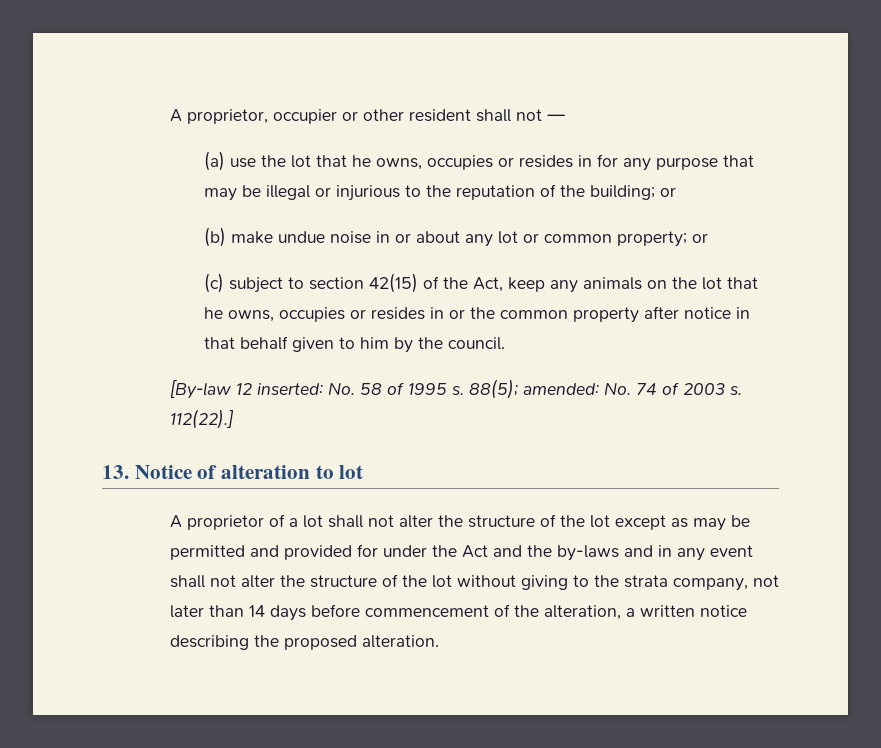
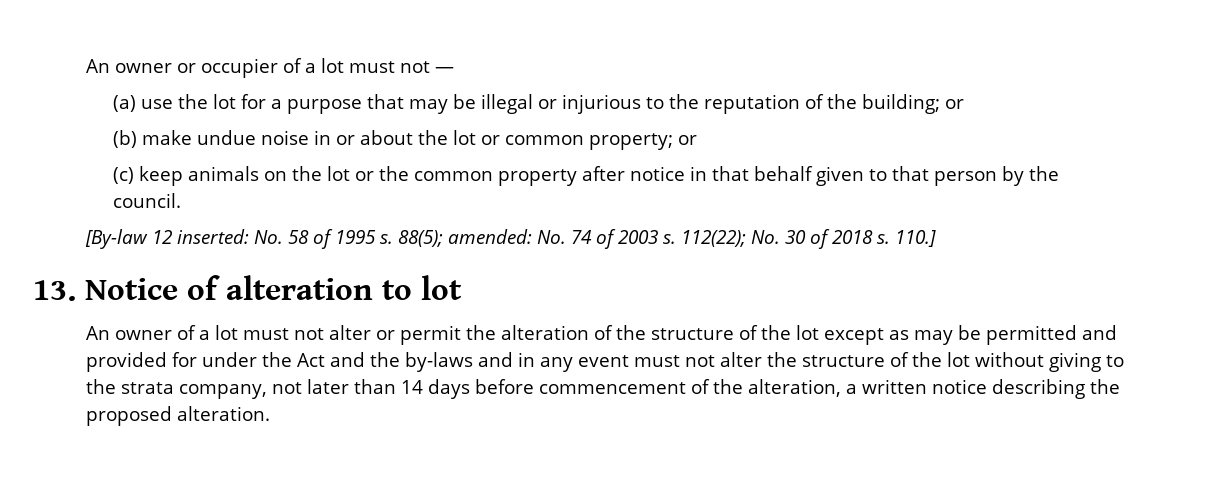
[169,109,511,124] A proprietor, occupier or other resident shall -> [86,58,396,78] An owner or occupier of a lot must
[315,154,651,171] that he owns, occupies or resides in for any -> [241,94,283,109] for a
[464,234,493,247] any -> [418,130,449,145] the
[228,273,758,293] [203,307,444,322] subject to section 42(15) of the Act, keep any animals on the lot that he owns, occupies or resides in -> [139,166,351,186] keep animals on the lot
[359,337,389,349] him -> [892,166,998,186] that person
[169,409,234,429] 112(22).] -> [681,229,937,249] 112(22); No. 30 of 2018 s. 110.]
[169,514,433,530] A proprietor of a lot shall not alter -> [86,325,614,345] An owner of a lot must not alter or permit the alteration of
[169,575,205,588] shall -> [634,355,681,367] must

